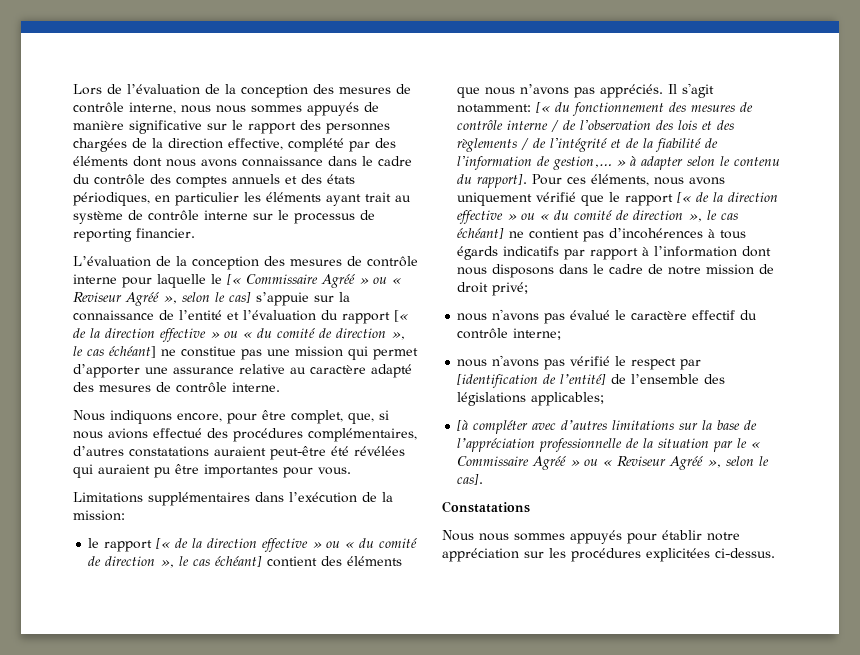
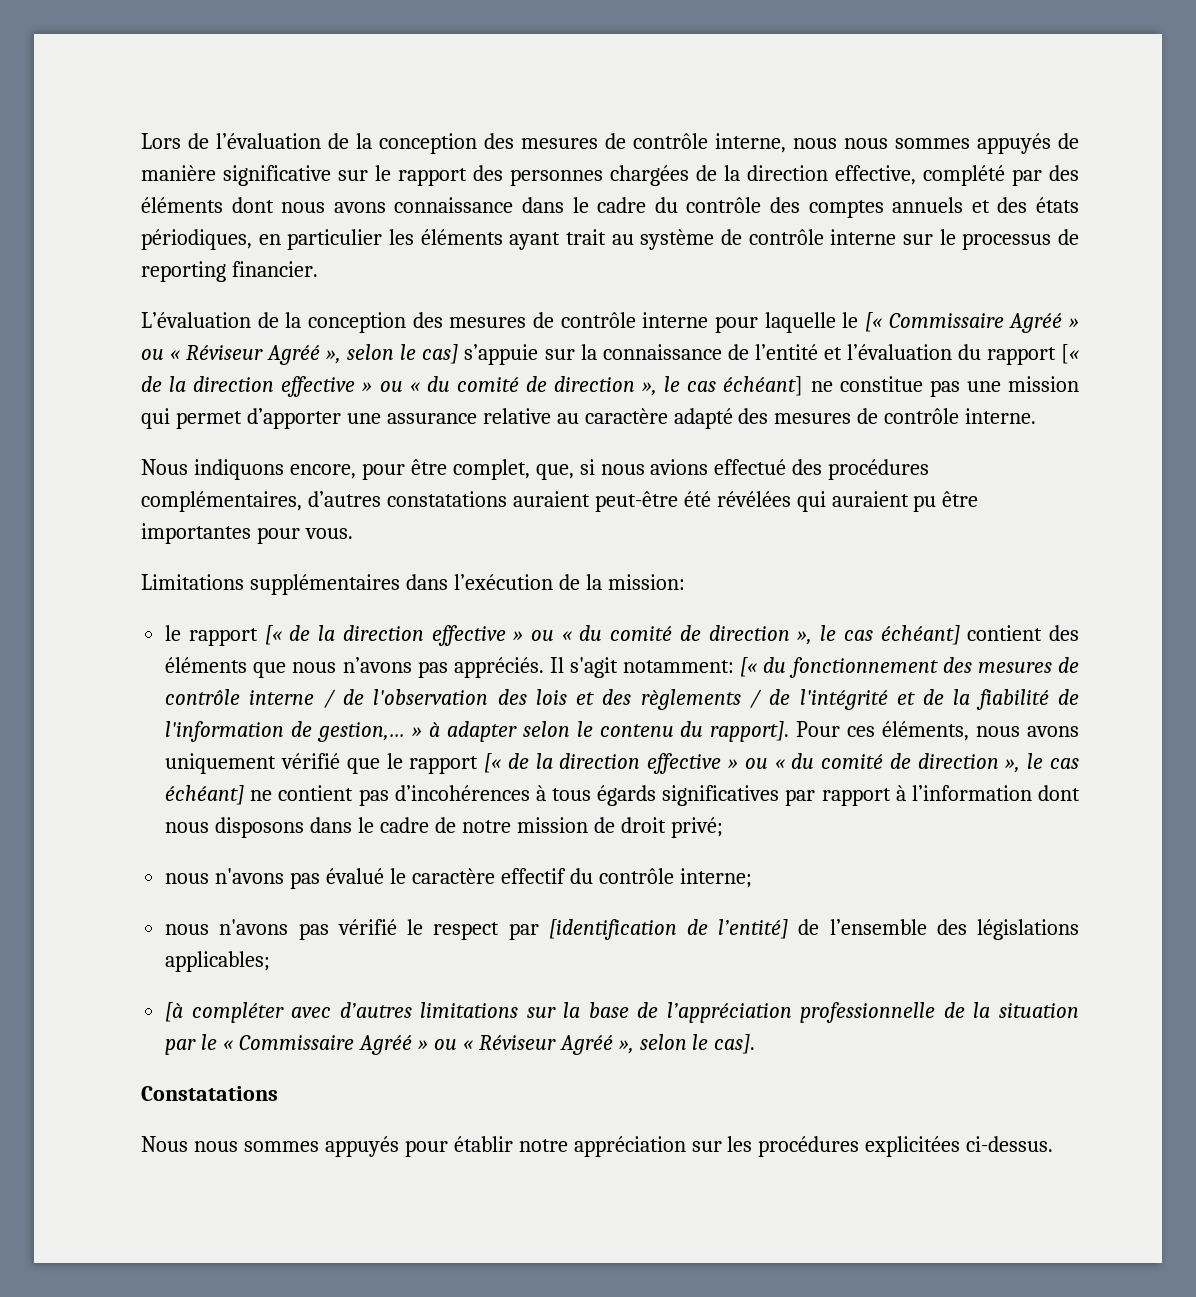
[73,292,122,303] Reviseur -> [186,345,264,360] Réviseur
[503,246,560,256] indicatifs -> [662,785,780,806] significatives
[617,456,667,467] Reviseur -> [478,1035,556,1050] Réviseur

